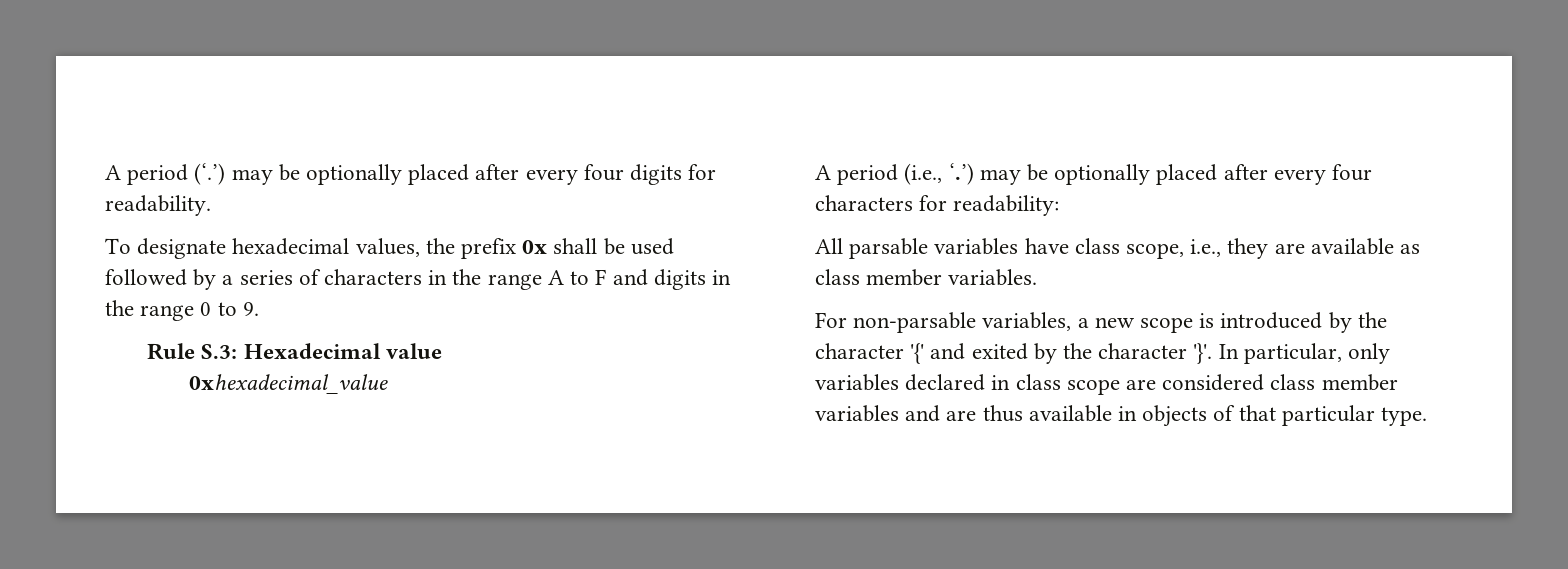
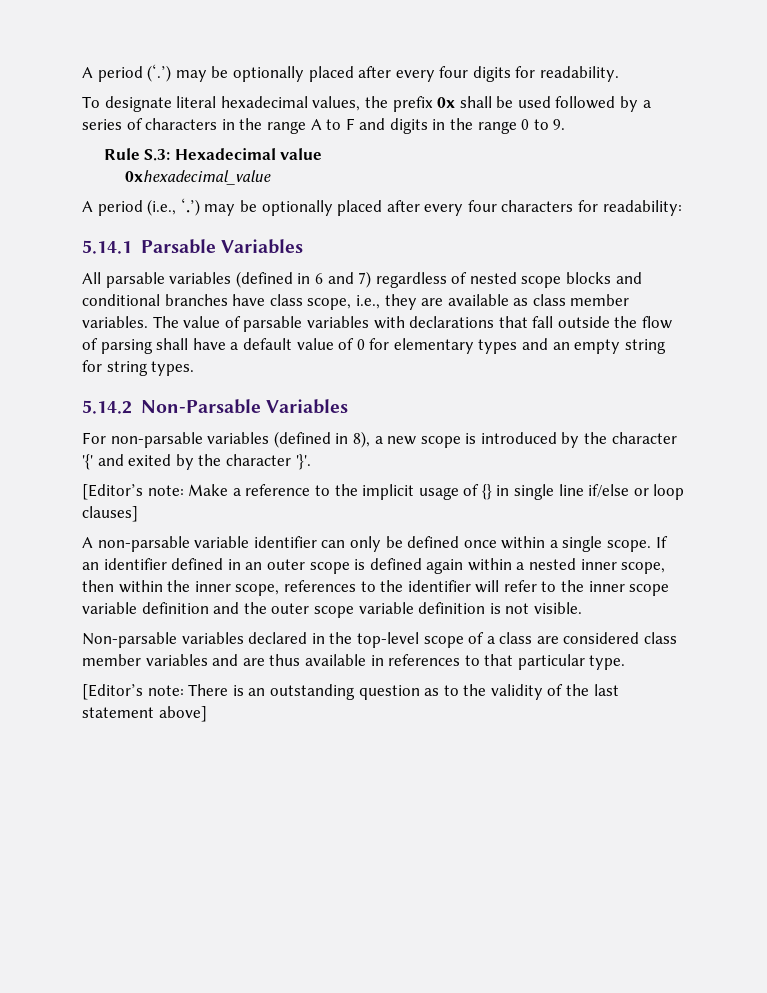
(227, 248) none -> [176,96,217,108] literal
(1060, 205) none -> [82,239,303,254] // 5.14.1 Parsable Variables
(1019, 246) none -> [235,271,642,288] [82,294,228,306] (defined in 6 and 7) regardless of nested scope blocks and conditional branches
[815,312,1072,333] // For non-parsable variables, -> [152,316,673,332] [82,338,666,354] [82,360,195,376] [82,399,348,414] [82,431,370,448] The value of parsable variables with declarations that fall outside the flow of parsing shall have a default value of 0 for elementary types and an empty string for string types. // 5.14.2 Non-Parsable Variables // For non-parsable variables (defined in 8),
[1218,343,1391,364] [815,374,1120,395] In particular, only variables declared in class scope -> [82,484,685,500] [82,506,138,522] [82,536,668,552] [82,558,666,574] [82,580,670,596] [82,602,582,618] [82,632,533,648] // [Editor’s note: Make a reference to the implicit usage of {} in single line if/else or loop clauses] // A non-parsable variable identifier can only be defined once within a single scope. If an identifier defined in an outer scope is defined again within a nested inner scope, then within the inner scope, references to the identifier will refer to the inner scope variable definition and the outer scope variable definition is not visible. // Non-parsable variables declared in the top-level scope of a class
[1142,405,1236,427] objects of -> [388,654,480,666] references to
(1428, 416) none -> [82,684,619,700] [82,706,207,722] // [Editor’s note: There is an outstanding question as to the validity of the last statement above]

